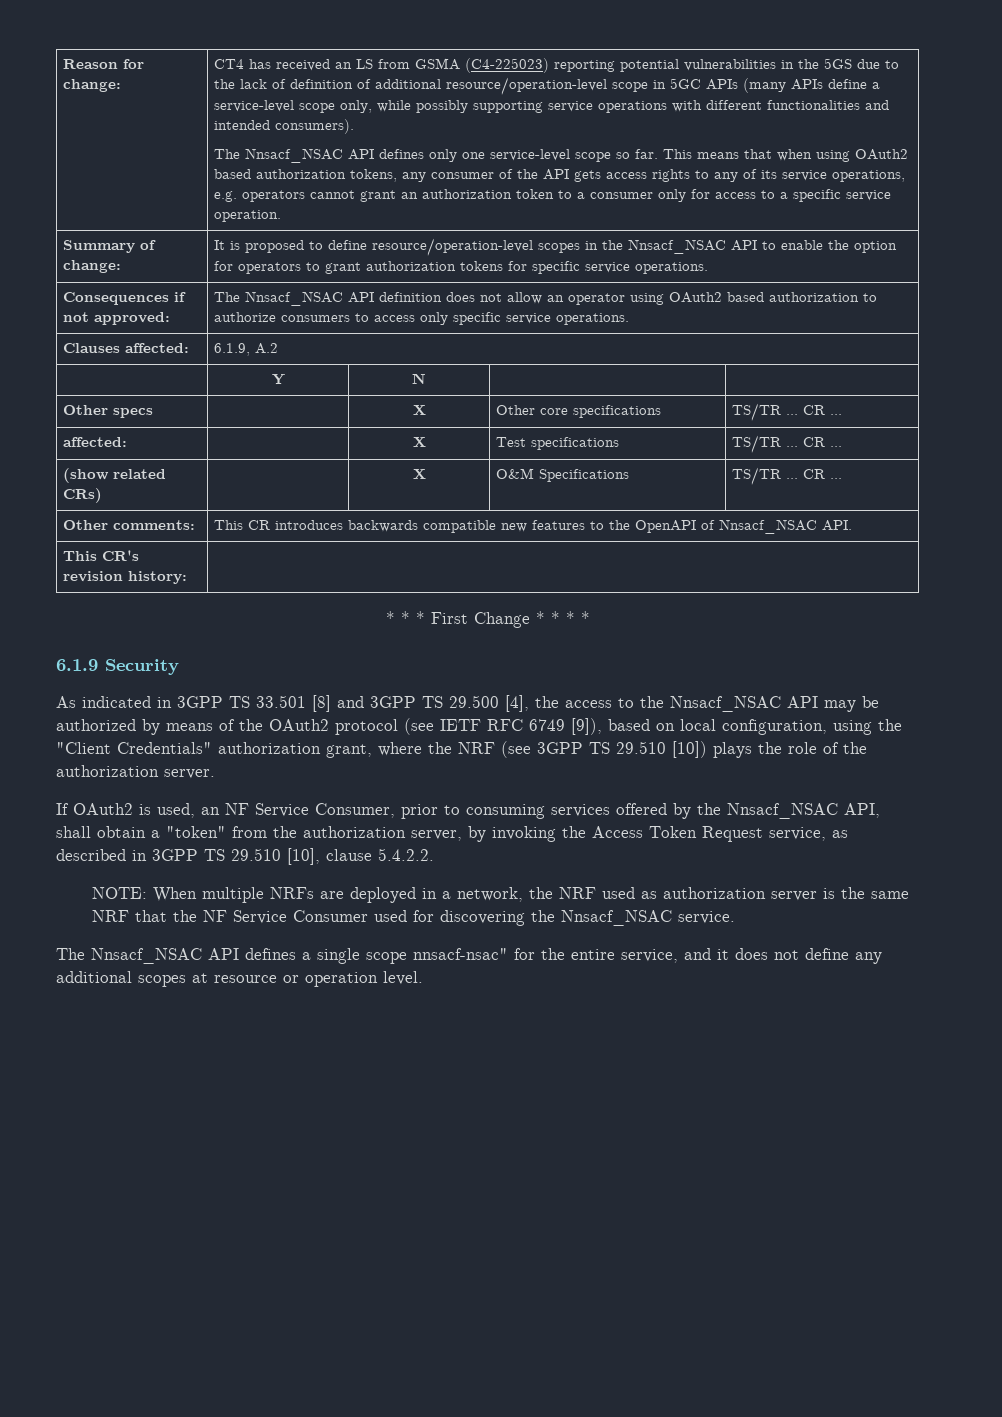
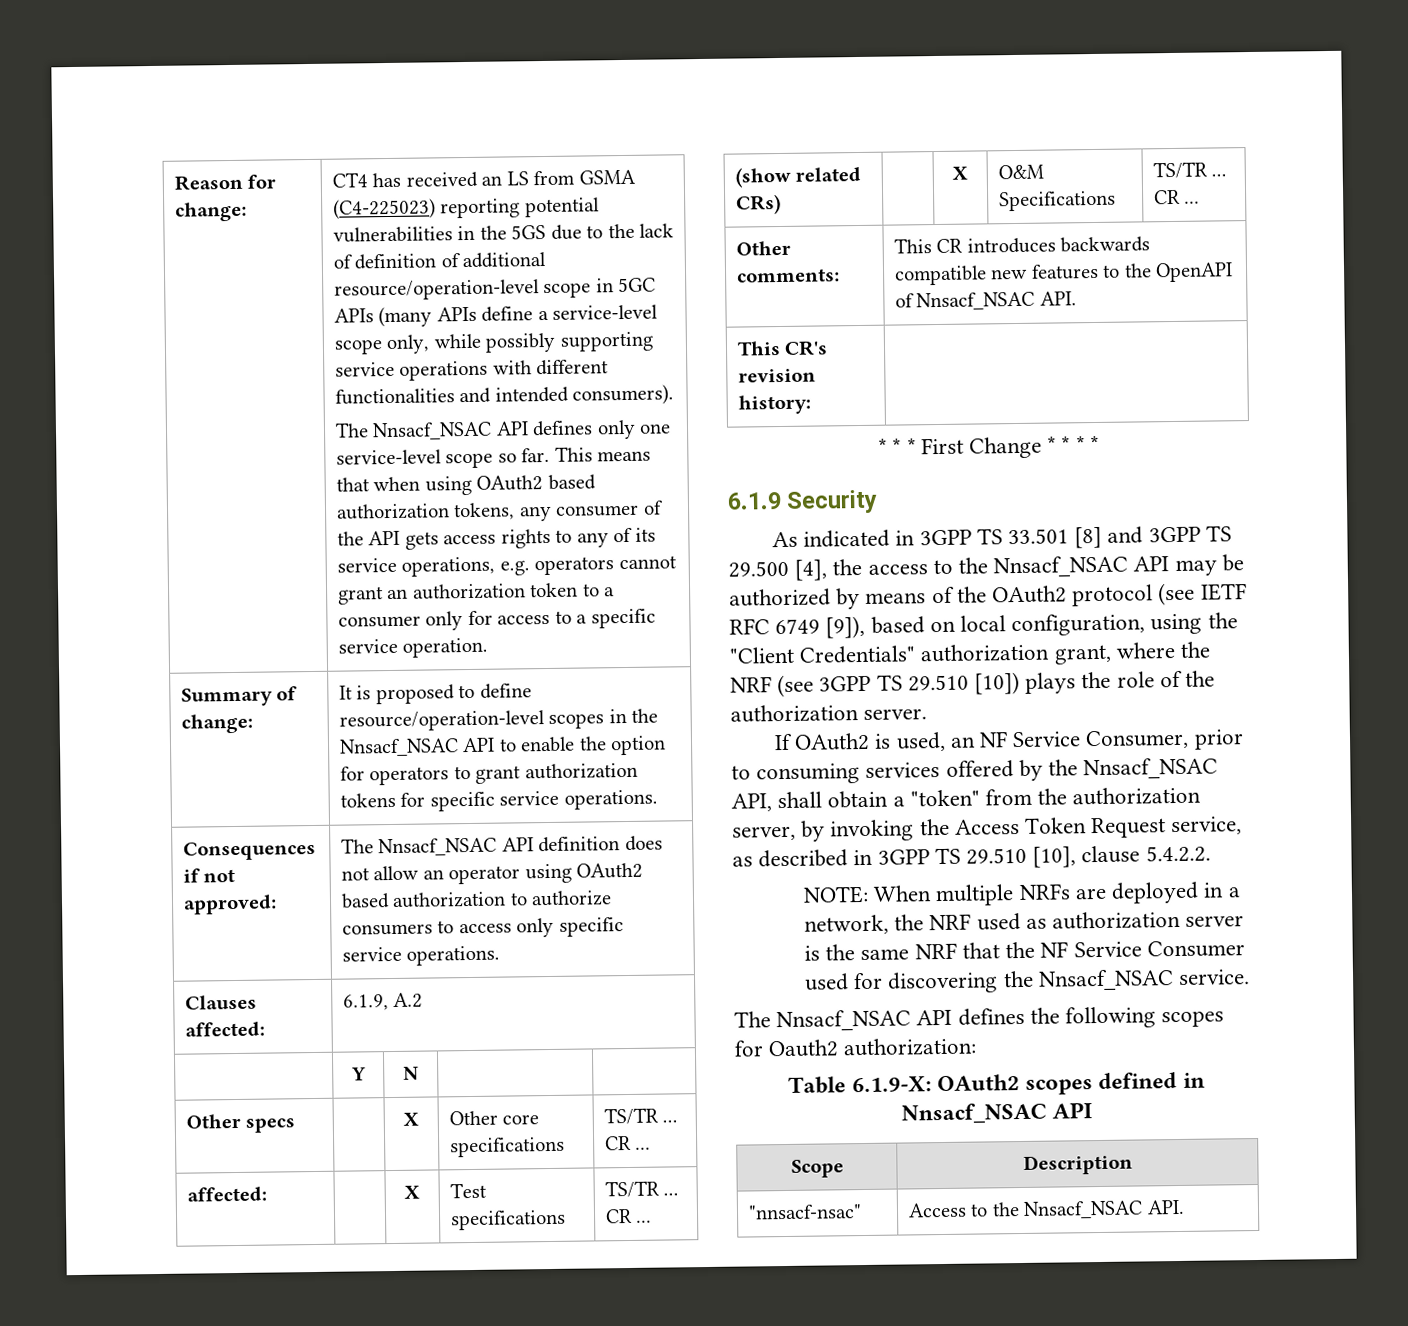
[302,948,882,964] [56,971,423,987] a single scope nnsacf-nsac" for the entire service, and it does not define any additional scopes at resource or operation level. -> [1029,1006,1225,1029] [734,1037,978,1058] [788,1072,1205,1095] [900,1102,1093,1125] [790,1159,844,1178] [1022,1154,1133,1175] [747,1204,862,1220] [907,1199,1185,1219] the following scopes for Oauth2 authorization: // Table 6.1.9-X: OAuth2 scopes defined in Nnsacf_NSAC API // Scope | Description // "nnsacf-nsac" | Access to the Nnsacf_NSAC API.

